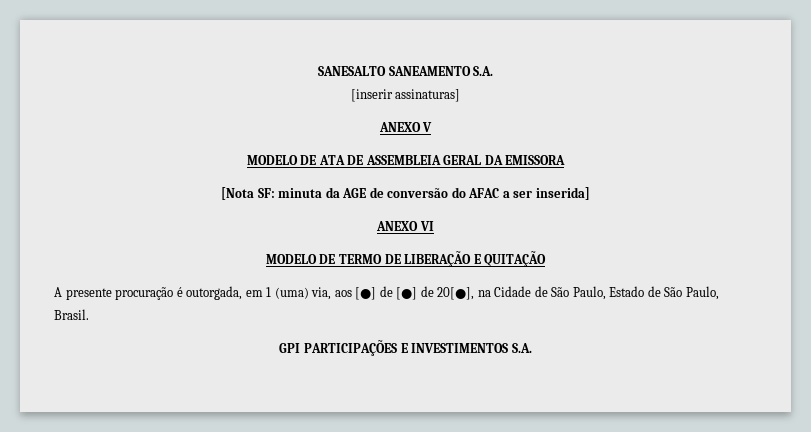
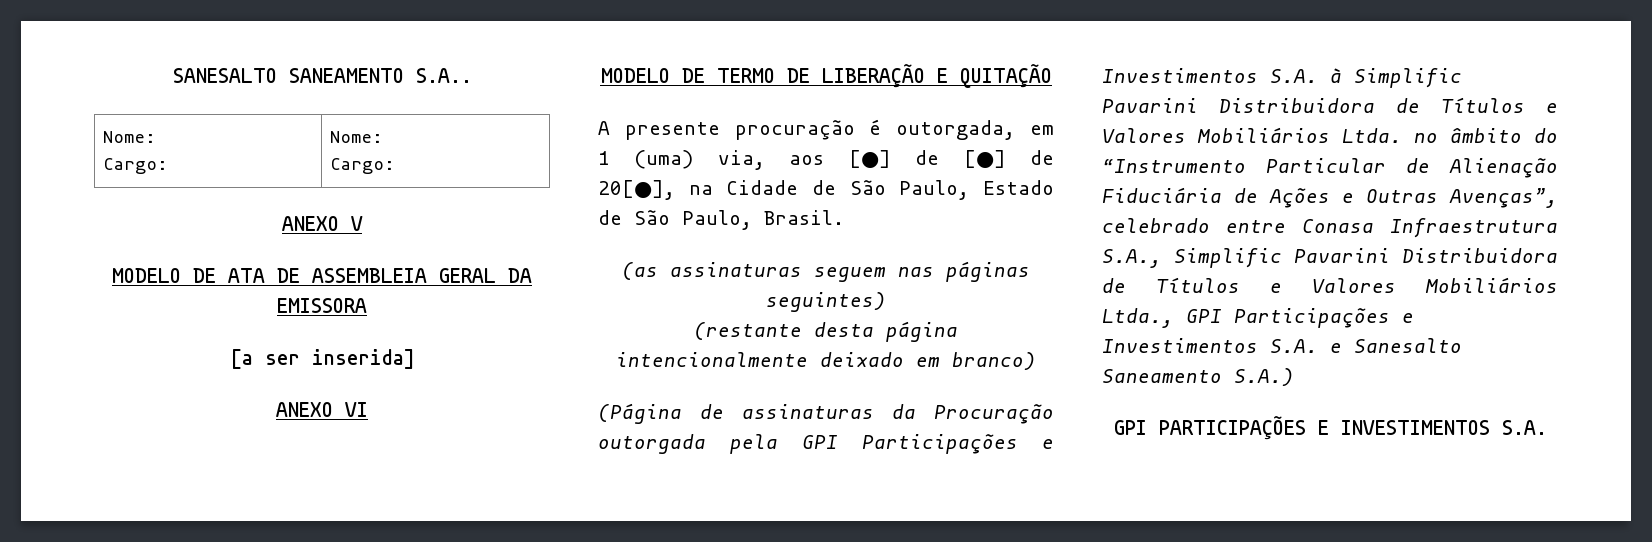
[473,66,494,76] [350,89,461,102] S.A. // [inserir assinaturas] -> [415,68,472,83] [102,131,156,143] [102,158,168,174] [329,131,383,143] [329,158,395,174] S.A.. // Nome: // Cargo: | Nome: // Cargo:
[221,187,510,200] [Nota SF: minuta da AGE de conversão do AFAC a -> [229,349,253,369] [a
(89, 314) none -> [622,261,1030,282] [766,292,886,312] [694,321,958,342] [616,352,1036,370] [598,403,1054,424] [598,434,1054,454] [1102,68,1462,88] [1102,97,1558,113] [1102,127,1558,143] [1102,158,1558,178] [1102,187,1558,208] [1102,218,1558,238] [1102,248,1558,268] [1102,277,1558,293] [1102,308,1414,328] [1102,338,1462,353] [1102,368,1294,386] // (as assinaturas seguem nas páginas seguintes) // (restante desta página intencionalmente deixado em branco) // (Página de assinaturas da Procuração outorgada pela GPI Participações e Investimentos S.A. à Simplific Pavarini Distribuidora de Títulos e Valores Mobiliários Ltda. no âmbito do “Instrumento Particular de Alienação Fiduciária de Ações e Outras Avenças”, celebrado entre Conasa Infraestrutura S.A., Simplific Pavarini Distribuidora de Títulos e Valores Mobiliários Ltda., GPI Participações e Investimentos S.A. e Sanesalto Saneamento S.A.)

